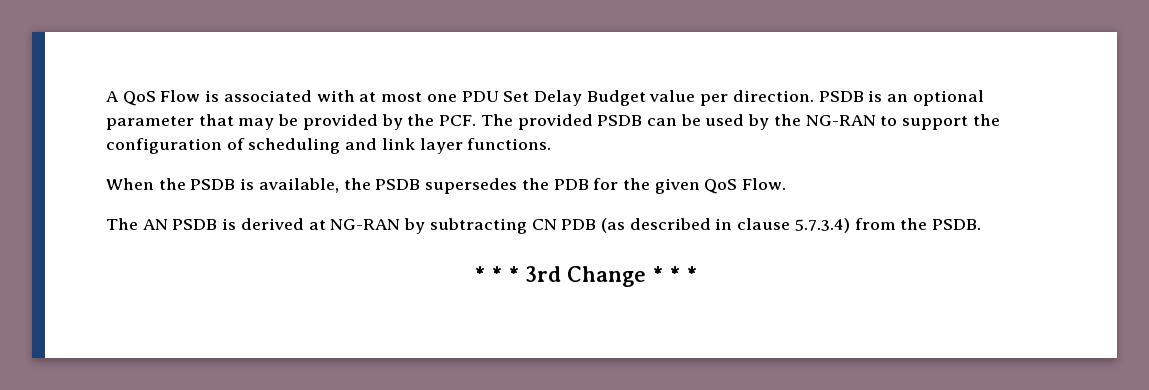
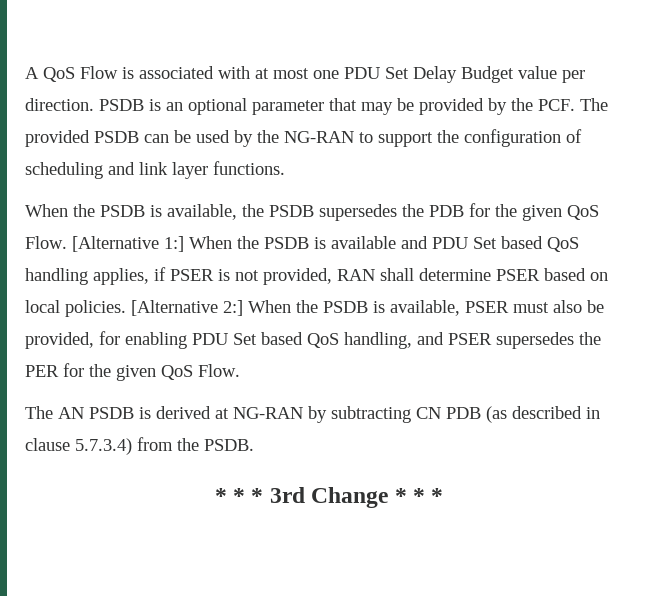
(787, 184) none -> [72,236,579,252] [25,267,608,285] [25,300,604,317] [25,331,601,349] [25,363,240,381] [Alternative 1:] When the PSDB is available and PDU Set based QoS handling applies, if PSER is not provided, RAN shall determine PSER based on local policies. [Alternative 2:] When the PSDB is available, PSER must also be provided, for enabling PDU Set based QoS handling, and PSER supersedes the PER for the given QoS Flow.

